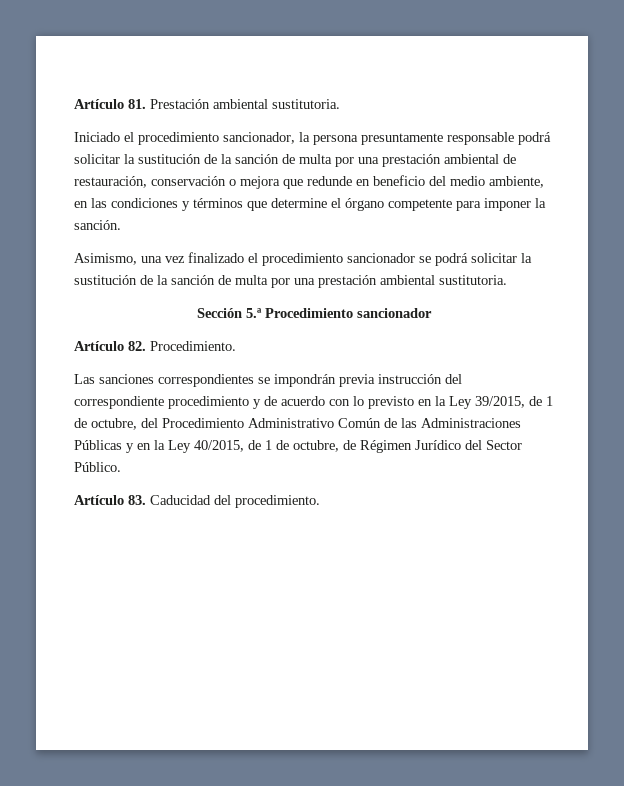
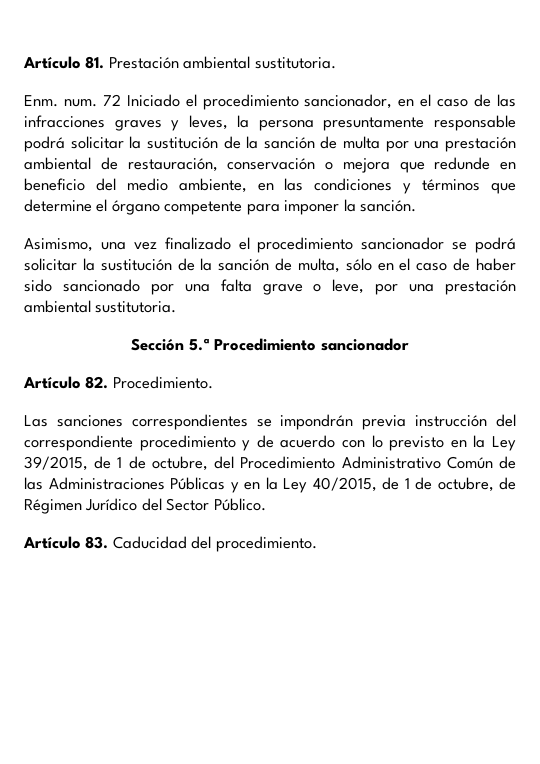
(340, 104) none -> [24,94,121,107] Enm. num. 72
(295, 138) none -> [398,94,517,107] [24,115,228,131] en el caso de las infracciones graves y leves,
[235,275,268,285] multa -> [297,258,517,273] [24,279,365,295] multa, sólo en el caso de haber sido sancionado por una falta grave o leve,

